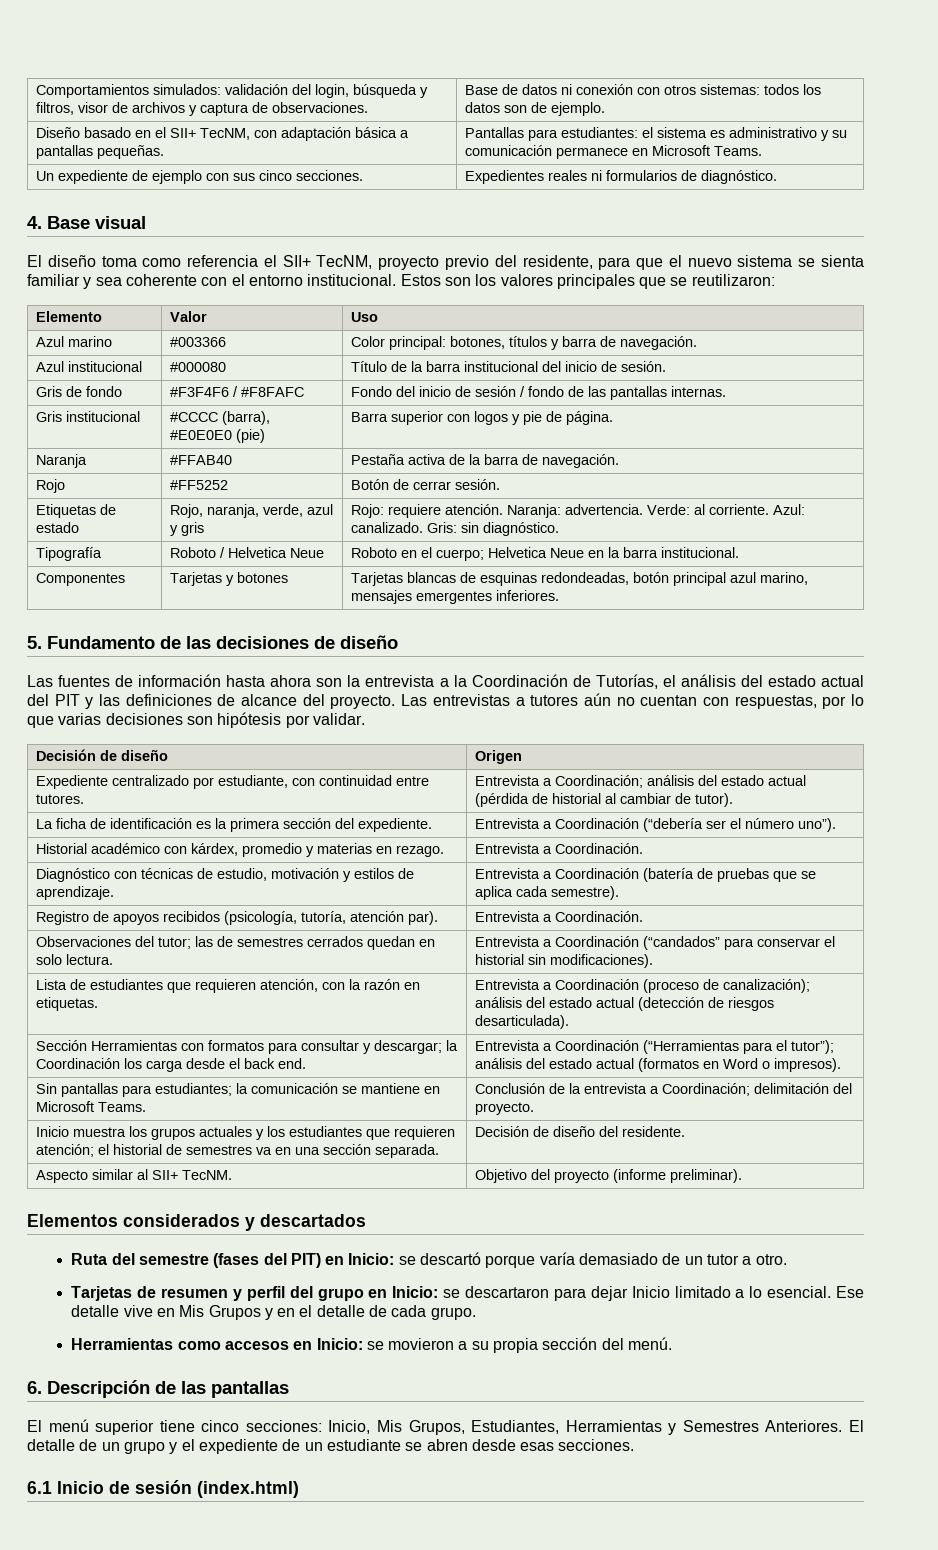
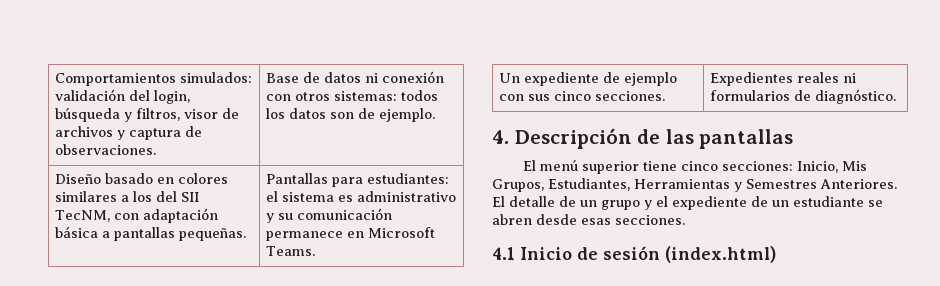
[154,127,196,138] el SII+ -> [177,173,228,184] [54,191,199,202] colores similares a los del SII
[47,216,146,229] [27,255,865,270] [27,274,775,289] [35,311,102,322] [169,311,207,322] [350,312,378,322] [35,336,112,347] [169,337,226,347] [350,336,697,350] [35,361,142,372] [169,362,226,372] [350,361,666,372] [35,386,122,397] [169,386,304,397] [350,386,726,400] [35,411,140,422] [169,411,270,425] [169,429,265,443] [350,411,613,425] [35,454,87,468] [169,455,232,465] [350,454,619,468] [35,479,65,493] [169,480,228,490] [350,479,500,490] [35,504,116,518] [35,522,79,533] [169,504,333,518] [169,522,204,536] [350,504,805,518] [350,522,559,536] [35,547,102,561] [169,547,324,558] [350,547,739,561] [35,573,125,586] [169,572,288,586] [350,572,808,586] [350,590,559,604] [27,635,398,649] [27,674,864,689] [27,693,865,709] [27,712,365,728] [35,749,168,761] [474,750,522,764] [35,775,429,789] [35,794,84,804] [474,775,806,788] [474,793,733,807] [35,818,432,832] [474,818,836,832] [35,843,444,857] [474,843,643,854] [35,868,414,882] [35,886,114,900] [474,868,816,882] [474,886,619,900] [35,911,438,925] [474,911,643,922] [35,936,435,950] [35,954,113,965] [474,936,835,950] [474,954,653,968] [35,979,420,993] [35,997,98,1011] [474,979,810,993] [474,997,774,1011] [474,1015,569,1029] [35,1040,458,1054] [35,1058,306,1072] [474,1040,834,1054] [474,1058,841,1072] [35,1083,440,1097] [35,1101,146,1112] [474,1083,852,1096] [474,1102,534,1115] [35,1126,455,1140] [35,1144,439,1158] [474,1126,685,1137] [35,1169,232,1183] [474,1169,742,1183] [27,1214,366,1231] [71,1252,787,1268] [71,1286,865,1301] [71,1305,476,1320] [71,1337,673,1353] [27,1381,42,1394] Base visual // El diseño toma como referencia el SII+ TecNM, proyecto previo del residente, para que el nuevo sistema se sienta familiar y sea coherente con el entorno institucional. Estos son los valores principales que se reutilizaron: // Elemento | Valor | Uso // Azul marino | #003366 | Color principal: botones, títulos y barra de navegación. // Azul institucional | #000080 | Título de la barra institucional del inicio de sesión. // Gris de fondo | #F3F4F6 / #F8FAFC | Fondo del inicio de sesión / fondo de las pantallas internas. // Gris institucional | #CCCC (barra), #E0E0E0 (pie) | Barra superior con logos y pie de página. // Naranja | #FFAB40 | Pestaña activa de la barra de navegación. // Rojo | #FF5252 | Botón de cerrar sesión. // Etiquetas de estado | Rojo, naranja, verde, azul y gris | Rojo: requiere atención. Naranja: advertencia. Verde: al corriente. Azul: canalizado. Gris: sin diagnóstico. // Tipografía | Roboto / Helvetica Neue | Roboto en el cuerpo; Helvetica Neue en la barra institucional. // Componentes | Tarjetas y botones | Tarjetas blancas de esquinas redondeadas, botón principal azul marino, mensajes emergentes inferiores. // 5. Fundamento de las decisiones de diseño // Las fuentes de información hasta ahora son la entrevista a la Coordinación de Tutorías, el análisis del estado actual del PIT y las definiciones de alcance del proyecto. Las entrevistas a tutores aún no cuentan con respuestas, por lo que varias decisiones son hipótesis por validar. // Decisión de diseño | Origen // Expediente centralizado por estudiante, con continuidad entre tutores. | Entrevista a Coordinación; análisis del estado actual (pérdida de historial al cambiar de tutor). // La ficha de identificación es la primera sección del expediente. | Entrevista a Coordinación (“debería ser el número uno”). // Historial académico con kárdex, promedio y materias en rezago. | Entrevista a Coordinación. // Diagnóstico con técnicas de estudio, motivación y estilos de aprendizaje. | Entrevista a Coordinación (batería de pruebas que se aplica cada semestre). // Registro de apoyos recibidos (psicología, tutoría, atención par). | Entrevista a Coordinación. // Observaciones del tutor; las de semestres cerrados quedan en solo lectura. | Entrevista a Coordinación (“candados” para conservar el historial sin modificaciones). // Lista de estudiantes que requieren atención, con la razón en etiquetas. | Entrevista a Coordinación (proceso de canalización); análisis del estado actual (detección de riesgos desarticulada). // Sección Herramientas con formatos para consultar y descargar; la Coordinación los carga desde el back end. | Entrevista a Coordinación (“Herramientas para el tutor”); análisis del estado actual (formatos en Word o impresos). // Sin pantallas para estudiantes; la comunicación se mantiene en Microsoft Teams. | Conclusión de la entrevista a Coordinación; delimitación del proyecto. // Inicio muestra los grupos actuales y los estudiantes que requieren atención; el historial de semestres va en una sección separada. | Decisión de diseño del residente. // Aspecto similar al SII+ TecNM. | Objetivo del proyecto (informe preliminar). // Elementos considerados y descartados // Ruta del semestre (fases del PIT) en Inicio: se descartó porque varía demasiado de un tutor a otro. // Tarjetas de resumen y perfil del grupo en Inicio: se descartaron para dejar Inicio limitado a lo esencial. Ese detalle vive en Mis Grupos y en el detalle de cada grupo. // Herramientas como accesos en Inicio: se movieron a su propia sección del menú. // 6. -> (509, 137) none
[27,1481,52,1494] 6.1 -> [492,247,515,260] 4.1

